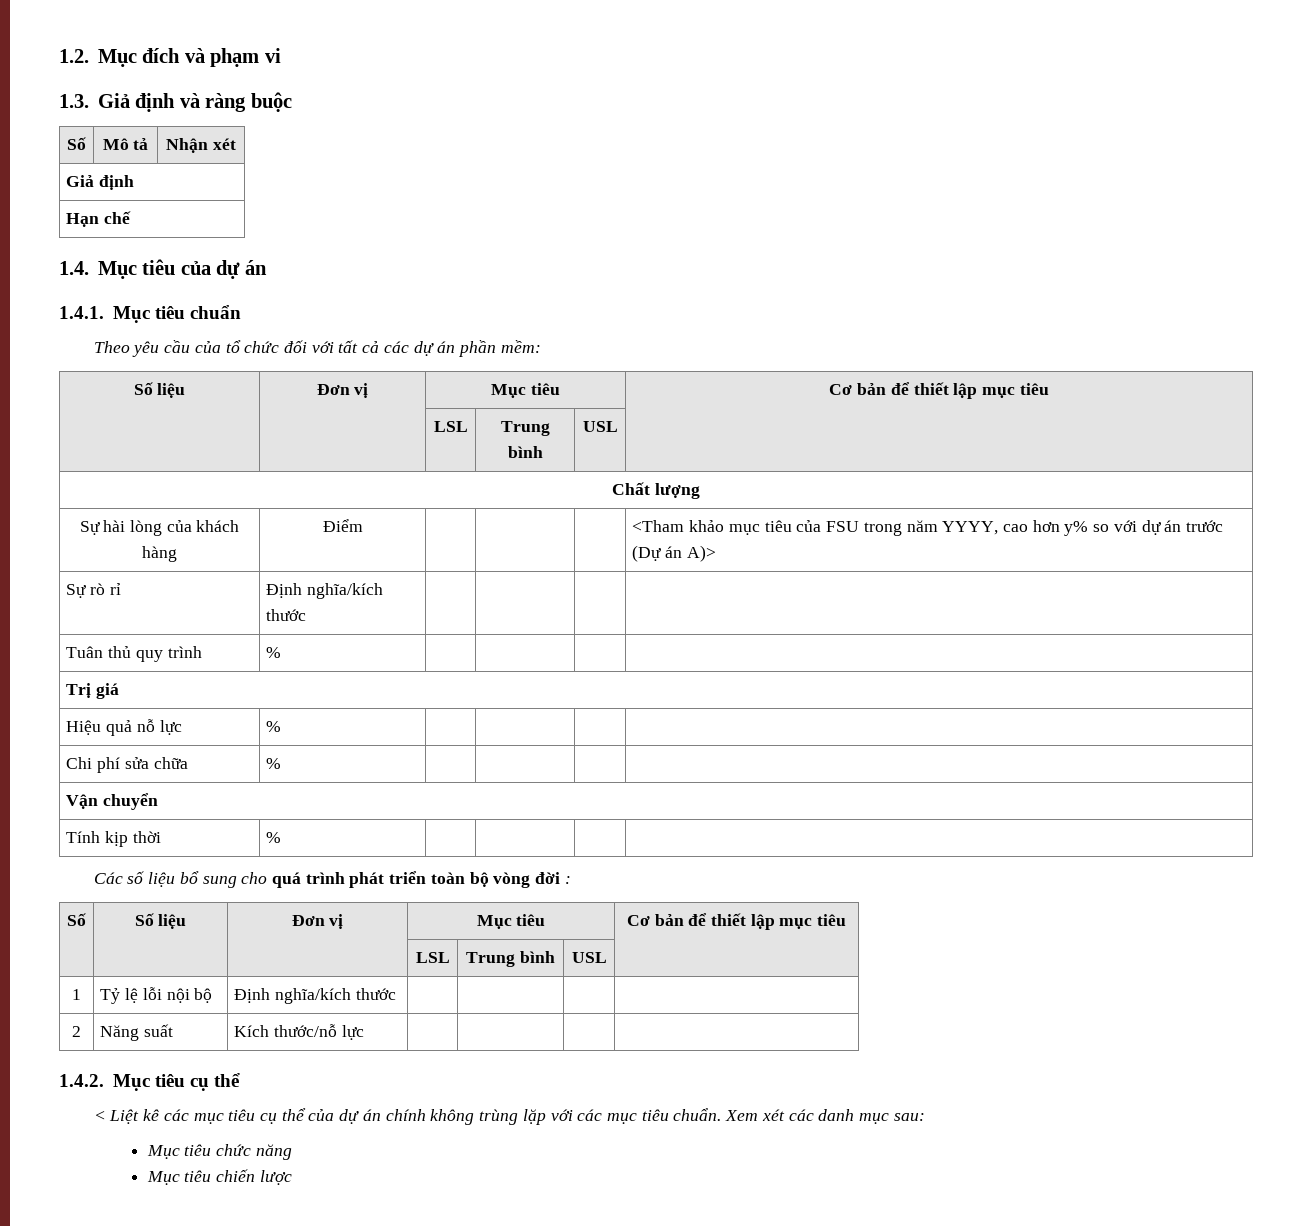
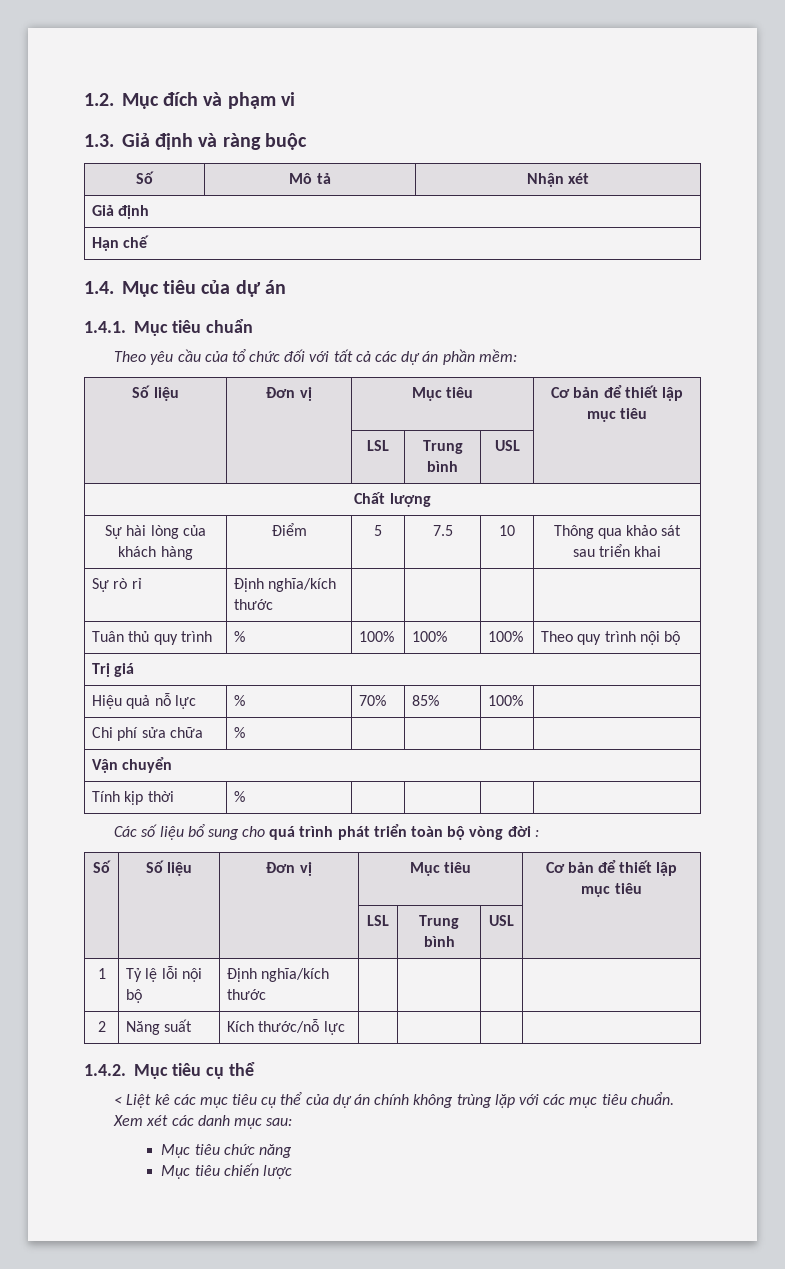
[632,520,1224,536] [632,545,716,562] | | | <Tham khảo mục tiêu của FSU trong năm YYYY, cao hơn y% so với dự án trước (Dự án A)> -> [374,525,382,536] [432,525,453,536] [499,525,515,536] [553,525,682,539] [572,544,662,557] 5 | 7.5 | 10 | Thông qua khảo sát sau triển khai
(282, 652) | | | -> [359,631,395,642] [412,631,448,642] [488,631,524,642] [541,631,680,645] 100% | 100% | 100% | Theo quy trình nội bộ
(282, 726) | | -> [359,695,387,706] [412,695,440,706] [488,695,524,706] 70% | 85% | 100%

